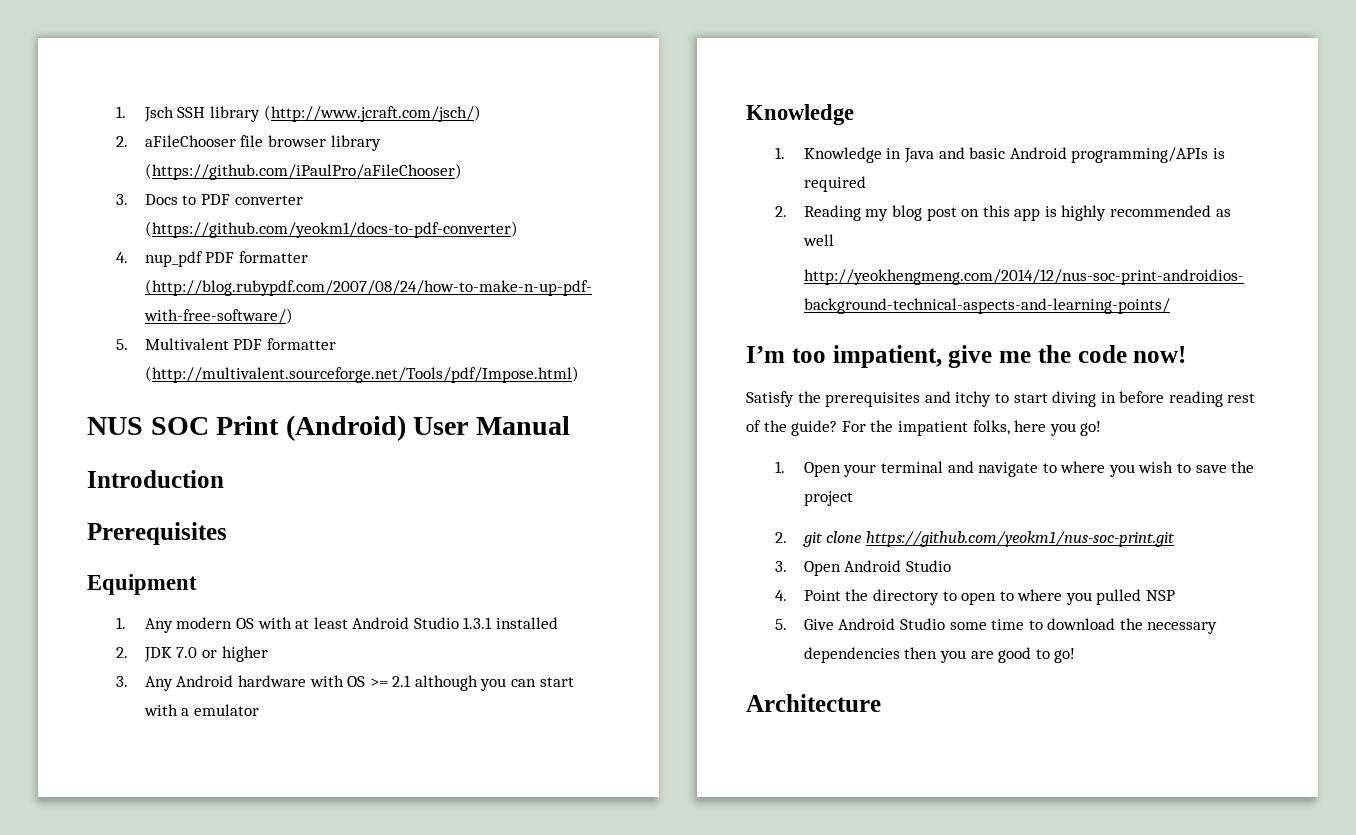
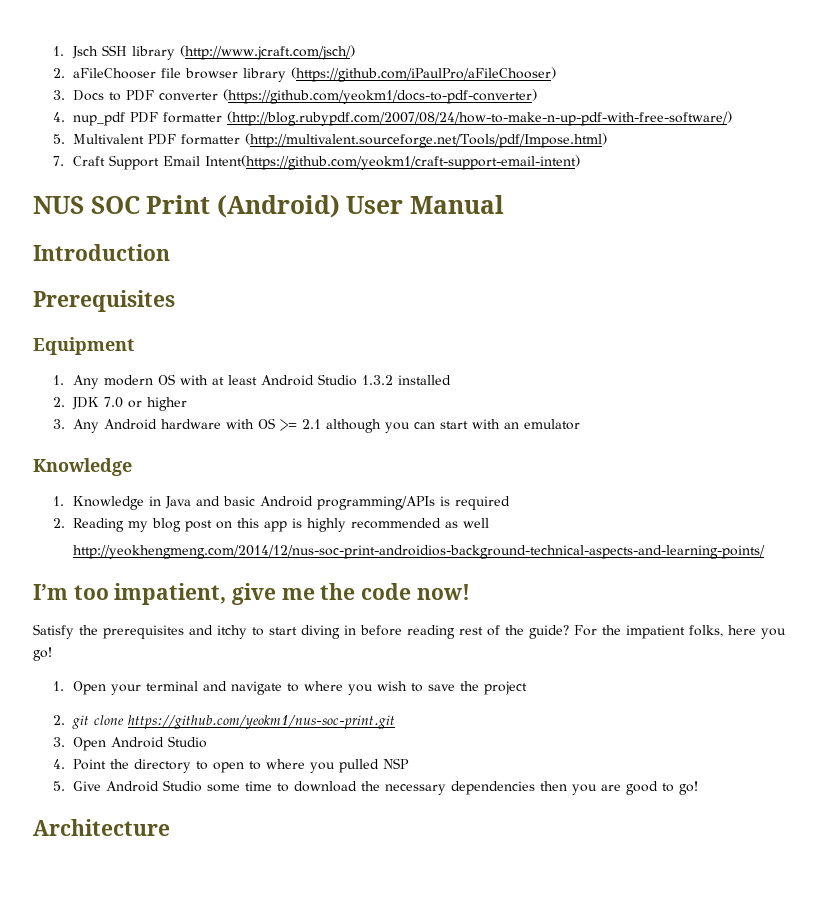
(579, 374) none -> [52,155,580,170] // 7. Craft Support Email Intent(https://github.com/yeokm1/craft-support-email-intent)
[463,617,493,629] 1.3.1 -> [361,375,393,385] 1.3.2
[181,708,190,716] a -> [503,422,519,429] an

